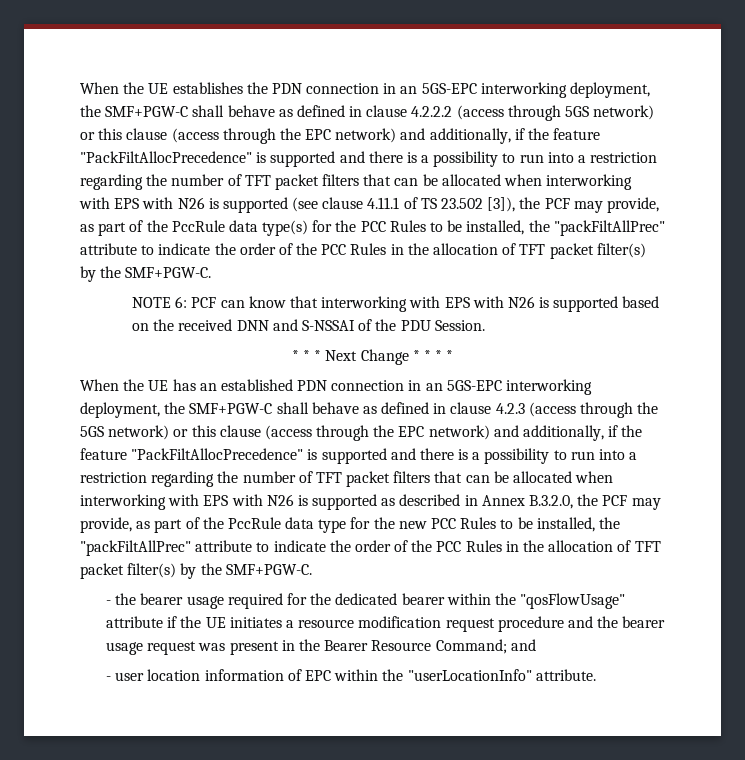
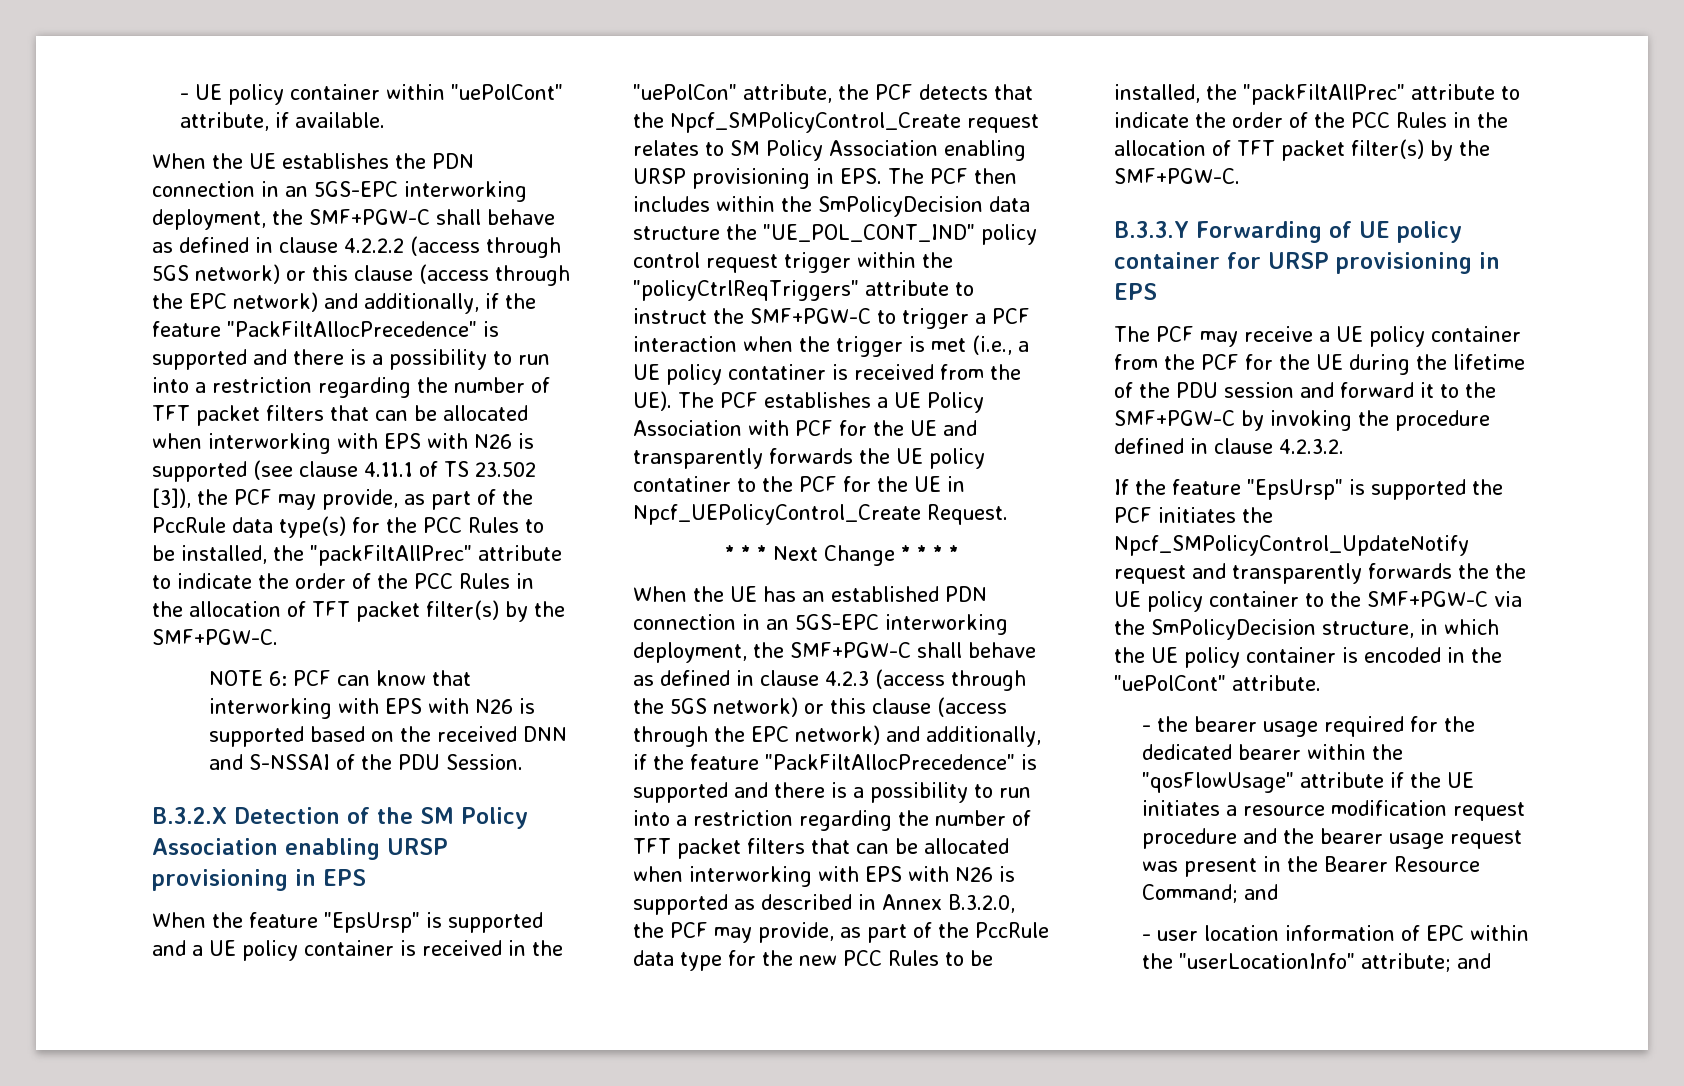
(80, 88) none -> [180,84,564,105] [180,112,386,131] - UE policy container within "uePolCont" attribute, if available. //
(485, 325) none -> [152,807,528,829] [152,838,448,860] [152,869,366,891] [152,912,543,933] [152,940,563,961] [633,84,1033,103] [633,112,1039,133] [633,140,1026,161] [633,168,1017,189] [633,196,1030,217] [633,224,1037,245] [633,252,953,273] [633,280,974,301] [633,308,1030,329] [633,335,1029,357] [633,364,1021,385] [633,391,984,413] [633,420,977,436] [633,448,985,469] [633,476,965,492] [633,504,1008,525] // B.3.2.X Detection of the SM Policy Association enabling URSP provisioning in EPS // When the feature "EpsUrsp" is supported and a UE policy container is received in the "uePolCon" attribute, the PCF detects that the Npcf_SMPolicyControl_Create request relates to SM Policy Association enabling URSP provisioning in EPS. The PCF then includes within the SmPolicyDecision data structure the "UE_POL_CONT_IND" policy control request trigger within the "policyCtrlReqTriggers" attribute to instruct the SMF+PGW-C to trigger a PCF interaction when the trigger is met (i.e., a UE policy contatiner is received from the UE). The PCF establishes a UE Policy Association with PCF for the UE and transparently forwards the UE policy contatiner to the PCF for the UE in Npcf_UEPolicyControl_Create Request.
(312, 569) none -> [1114,221,1462,243] [1114,252,1500,274] [1114,283,1157,300] [1114,326,1521,347] [1114,354,1525,375] [1114,382,1496,398] [1114,410,1490,431] [1114,438,1344,454] [1114,479,1503,500] [1114,507,1273,523] [1114,535,1469,556] [1114,563,1526,584] [1114,591,1522,612] [1114,619,1499,640] [1114,647,1502,668] [1114,675,1321,691] // B.3.3.Y Forwarding of UE policy container for URSP provisioning in EPS // The PCF may receive a UE policy container from the PCF for the UE during the lifetime of the PDU session and forward it to the SMF+PGW-C by invoking the procedure defined in clause 4.2.3.2. // If the feature "EpsUrsp" is supported the PCF initiates the Npcf_SMPolicyControl_UpdateNotify request and transparently forwards the the UE policy container to the SMF+PGW-C via the SmPolicyDecision structure, in which the UE policy container is encoded in the "uePolCont" attribute.
[535,669,596,681] attribute. -> [1361,953,1492,972] attribute; and

